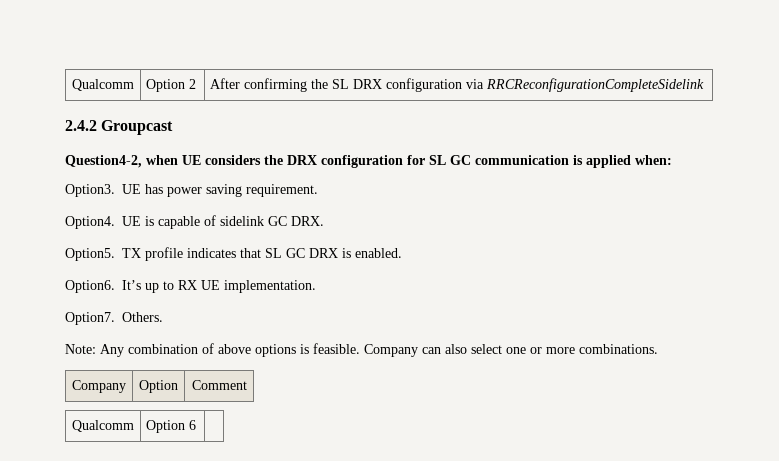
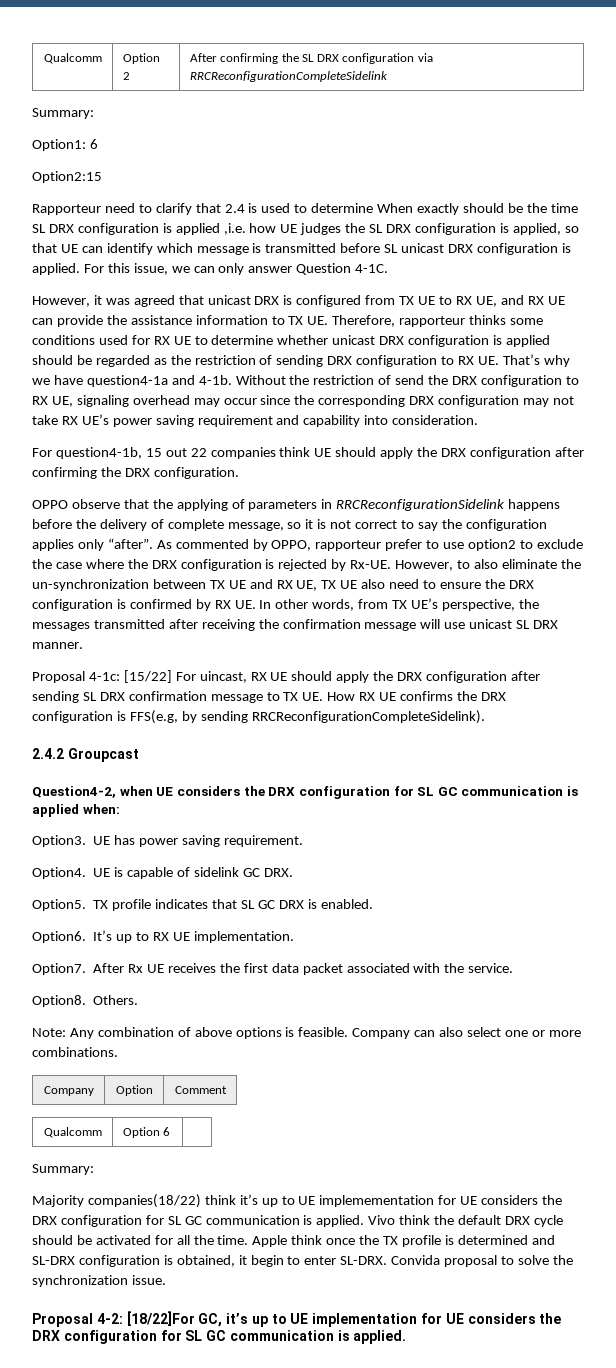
(705, 85) none -> [32,108,94,119] [32,139,98,151] [32,171,102,183] [32,203,578,215] [32,223,579,235] [32,243,571,255] [32,263,389,275] [32,295,565,307] [32,315,544,327] [32,335,550,347] [32,354,570,367] [32,375,579,387] [32,395,574,407] [32,414,479,427] [32,447,584,459] [32,467,239,479] [32,499,561,511] [32,519,547,531] [32,538,583,551] [32,559,581,571] [32,579,534,591] [32,598,539,611] [32,619,559,631] [32,642,83,649] [32,670,540,683] [32,691,506,703] [32,710,485,724] // Summary: // Option1: 6 // Option2:15 // Rapporteur need to clarify that 2.4 is used to determine When exactly should be the time SL DRX configuration is applied ,i.e. how UE judges the SL DRX configuration is applied, so that UE can identify which message is transmitted before SL unicast DRX configuration is applied. For this issue, we can only answer Question 4-1C. // However, it was agreed that unicast DRX is configured from TX UE to RX UE, and RX UE can provide the assistance information to TX UE. Therefore, rapporteur thinks some conditions used for RX UE to determine whether unicast DRX configuration is applied should be regarded as the restriction of sending DRX configuration to RX UE. That’s why we have question4-1a and 4-1b. Without the restriction of send the DRX configuration to RX UE, signaling overhead may occur since the corresponding DRX configuration may not take RX UE’s power saving requirement and capability into consideration. // For question4-1b, 15 out 22 companies think UE should apply the DRX configuration after confirming the DRX configuration. // OPPO observe that the applying of parameters in RRCReconfigurationSidelink happens before the delivery of complete message, so it is not correct to say the configuration applies only “after”. As commented by OPPO, rapporteur prefer to use option2 to exclude the case where the DRX configuration is rejected by Rx-UE. However, to also eliminate the un-synchronization between TX UE and RX UE, TX UE also need to ensure the DRX configuration is confirmed by RX UE. In other words, from TX UE’s perspective, the messages transmitted after receiving the confirmation message will use unicast SL DRX manner. // Proposal 4-1c: [15/22] For uincast, RX UE should apply the DRX configuration after sending SL DRX confirmation message to TX UE. How RX UE confirms the DRX configuration is FFS(e.g, by sending RRCReconfigurationCompleteSidelink).
(115, 318) none -> [93,963,514,975] [32,995,86,1007] After Rx UE receives the first data packet associated with the service. // Option8.
(197, 425) none -> [32,1164,94,1175] [32,1194,563,1208] [32,1215,563,1227] [32,1235,555,1247] [32,1255,573,1267] [32,1275,166,1287] [32,1311,562,1327] [32,1330,407,1344] // Summary: // Majority companies(18/22) think it’s up to UE implemementation for UE considers the DRX configuration for SL GC communication is applied. Vivo think the default DRX cycle should be activated for all the time. Apple think once the TX profile is determined and SL-DRX configuration is obtained, it begin to enter SL-DRX. Convida proposal to solve the synchronization issue. // Proposal 4-2: [18/22]For GC, it’s up to UE implementation for UE considers the DRX configuration for SL GC communication is applied.

